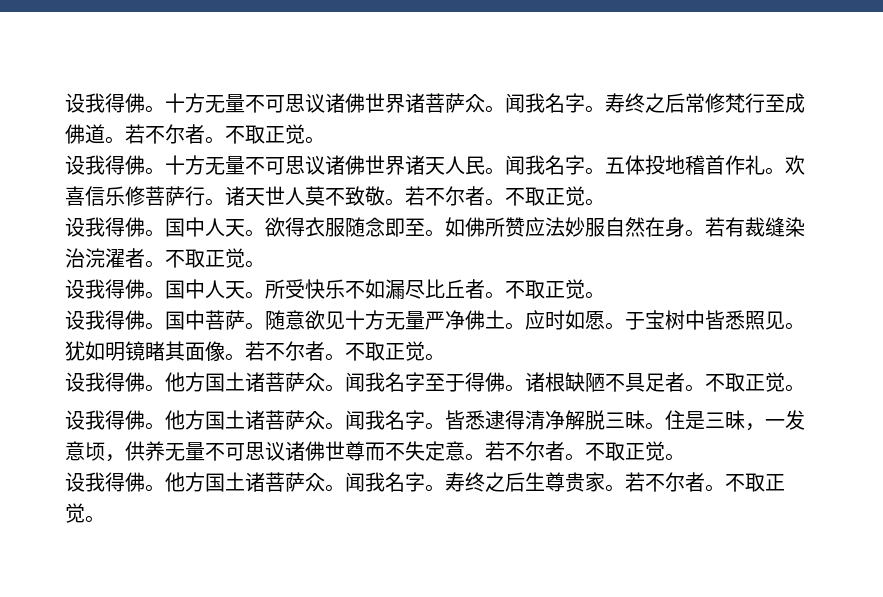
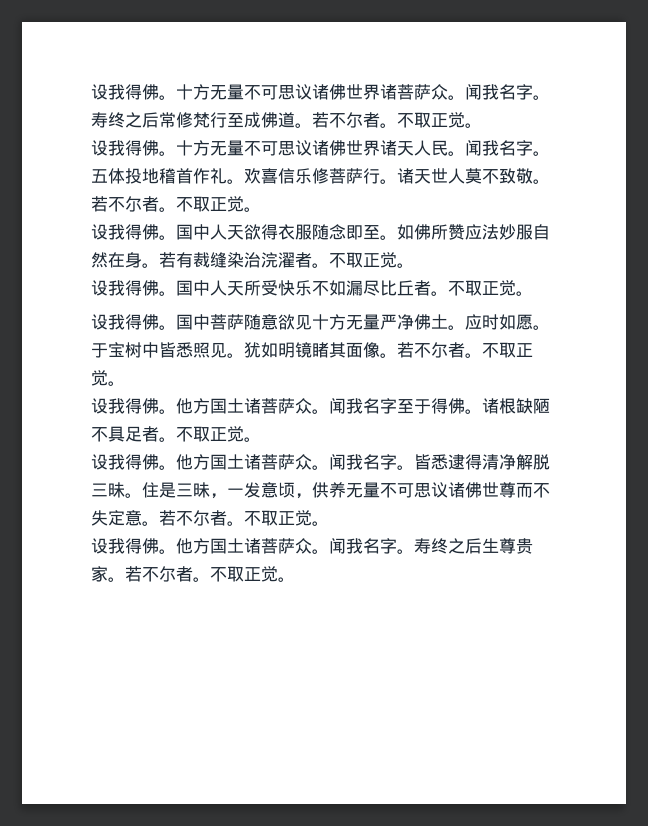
[245,229,265,237] 。 -> (244, 232) none
[245,291,265,299] 。 -> (244, 288) none
[245,322,265,330] 。 -> (244, 322) none

